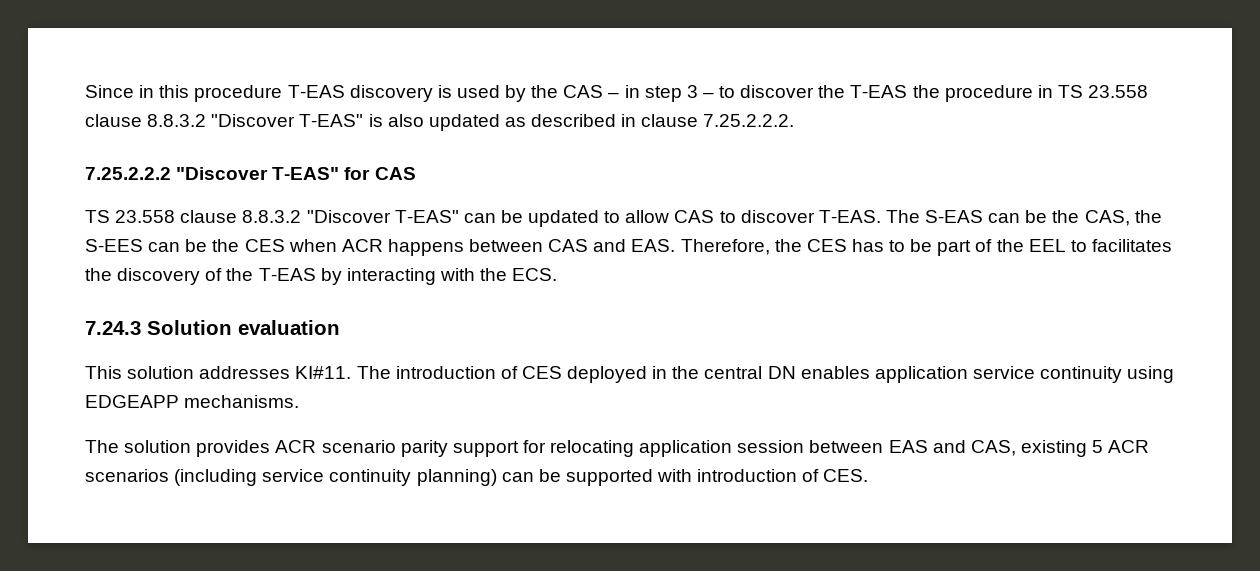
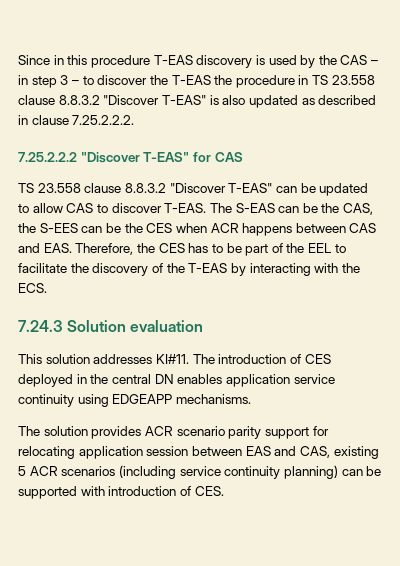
[1091,239,1172,252] facilitates -> [18,263,67,273] facilitate

